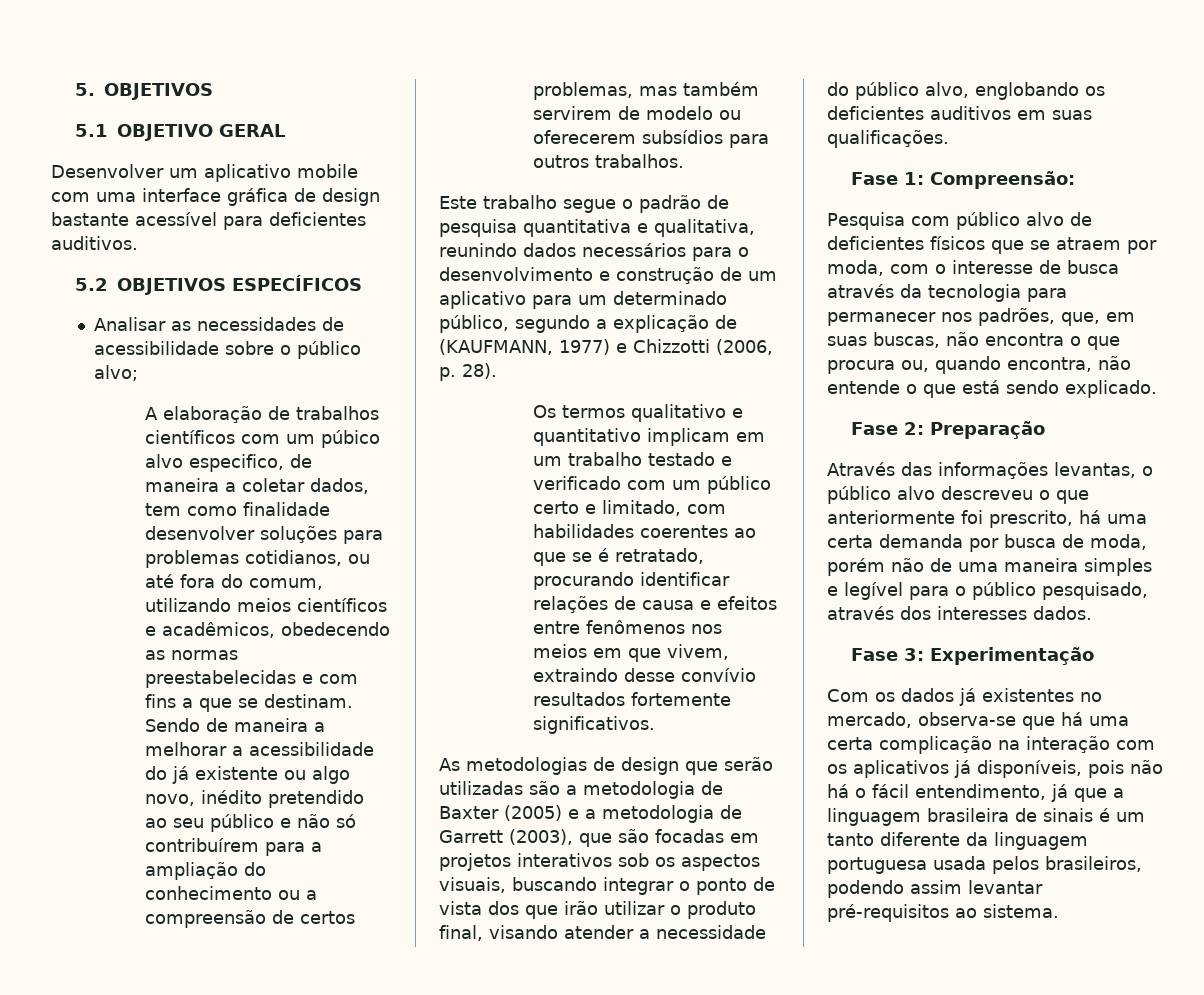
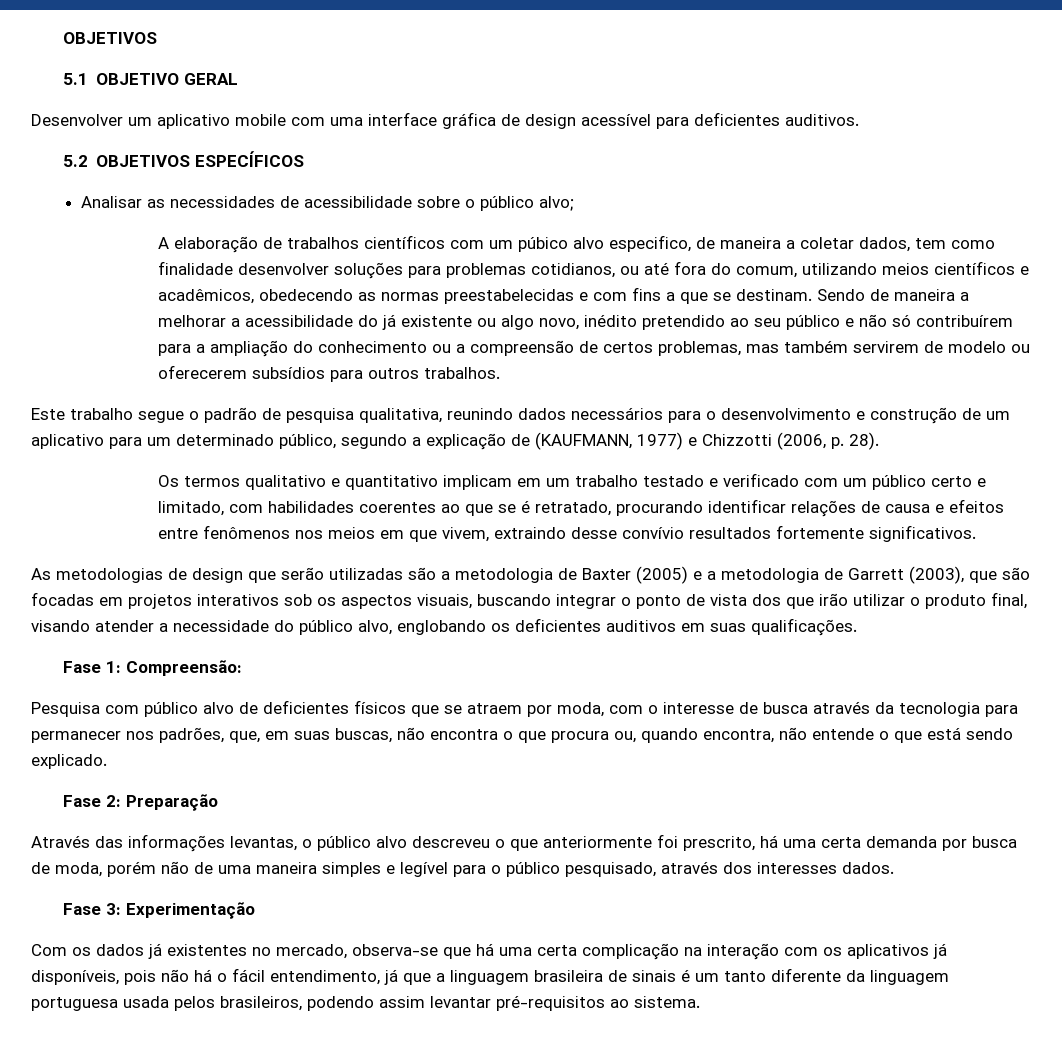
[74,83,95,96] 5. -> (62, 38) none
[51,212,129,226] bastante -> (576, 121) none
[523,219,648,237] quantitativa e -> (354, 415) none

